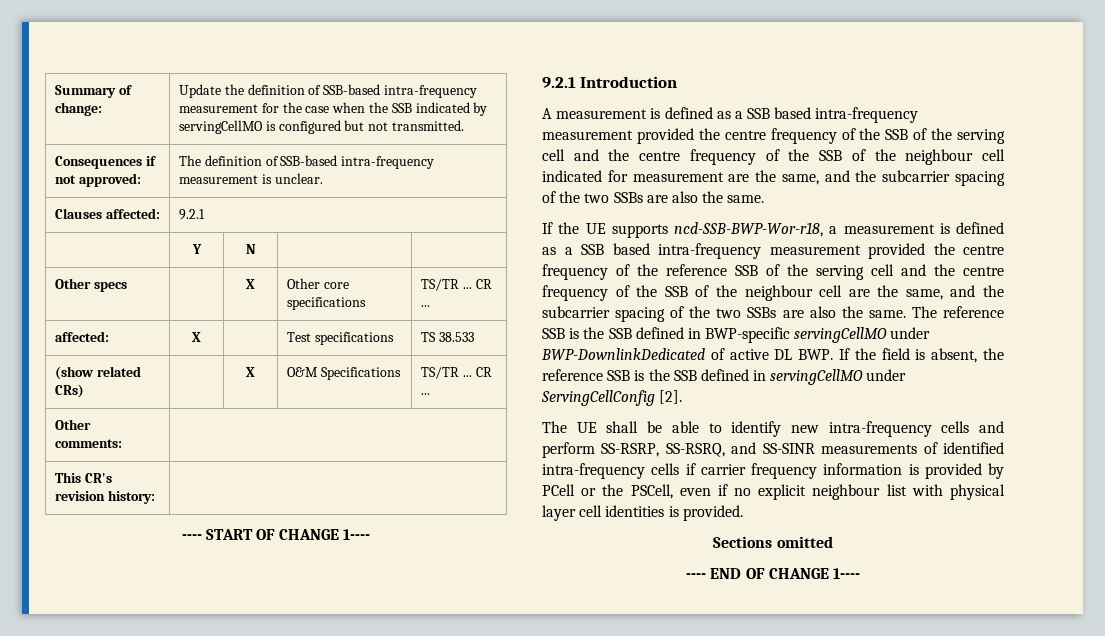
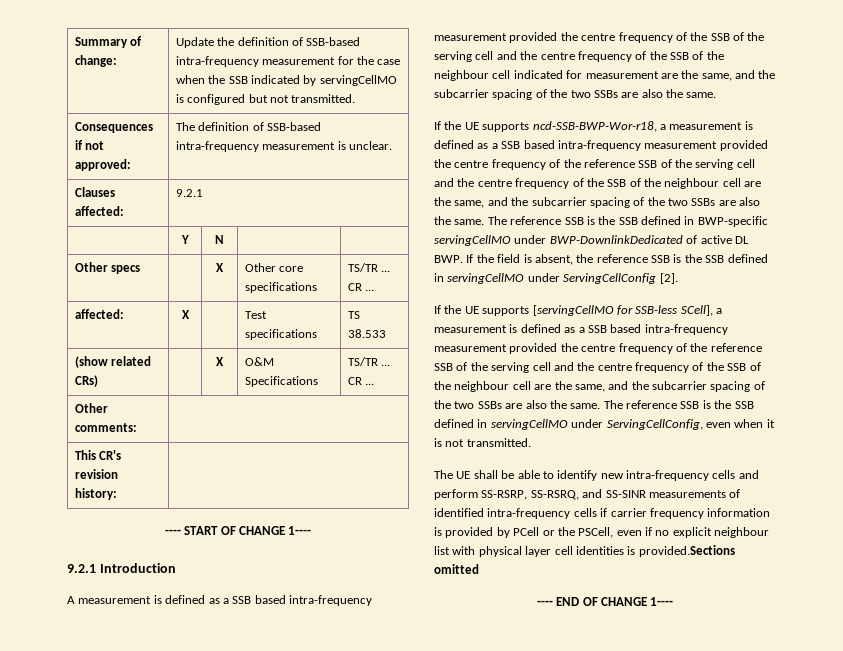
(683, 397) none -> [434,305,722,316] [434,324,728,335] [434,343,762,354] [434,362,761,373] [434,381,765,392] [434,400,754,409] [434,419,775,430] [434,438,531,447] // If the UE supports [servingCellMO for SSB-less SCell], a measurement is defined as a SSB based intra-frequency measurement provided the centre frequency of the reference SSB of the serving cell and the centre frequency of the SSB of the neighbour cell are the same, and the subcarrier spacing of the two SSBs are also the same. The reference SSB is the SSB defined in servingCellMO under ServingCellConfig, even when it is not transmitted.
[682,505,743,521] [713,536,773,548] provided. // Sections -> [638,545,735,557] provided.Sections

